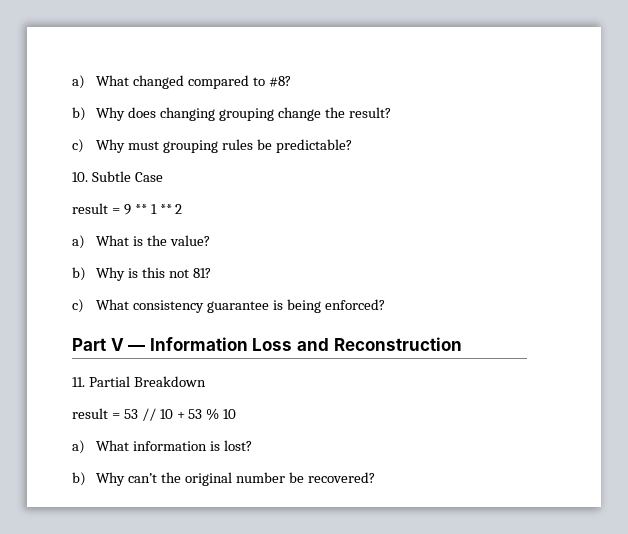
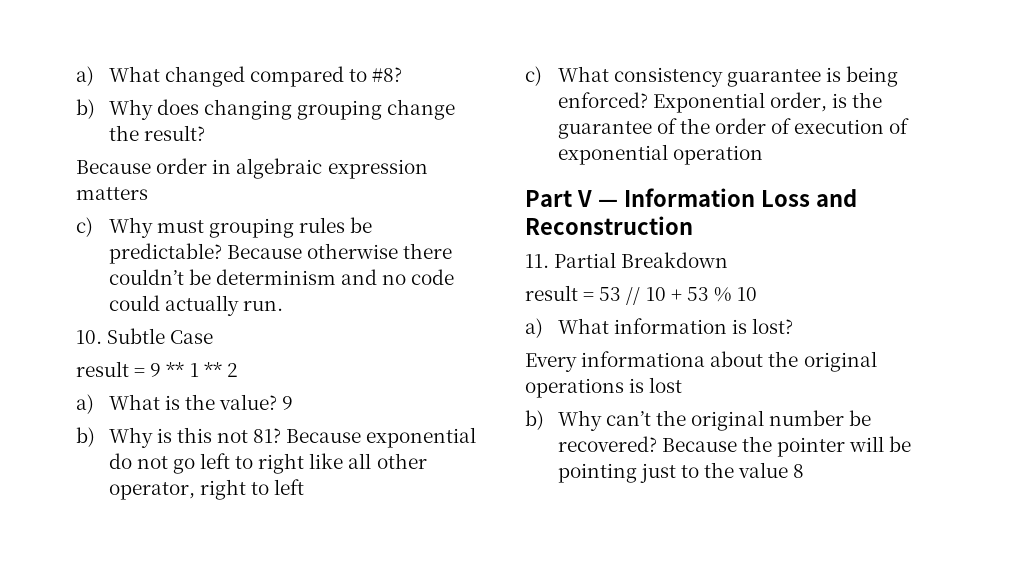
(391, 112) none -> [76,158,428,179] [76,187,148,200] // Because order in algebraic expression matters
(353, 146) none -> [226,243,452,259] [108,269,455,285] [108,295,283,316] Because otherwise there couldn’t be determinism and no code could actually run.
(211, 240) none -> [282,396,294,410] 9
(212, 273) none -> [286,427,477,448] [108,453,427,474] [108,479,304,500] Because exponential do not go left to right like all other operator, right to left
(386, 304) none -> [652,92,883,113] [557,118,910,139] [557,144,763,165] Exponential order, is the guarantee of the order of execution of exponential operation
(253, 445) none -> [525,351,877,372] [525,377,683,398] // Every informationa about the original operations is lost
(375, 477) none -> [661,436,912,457] [557,462,805,483] Because the pointer will be pointing just to the value 8

